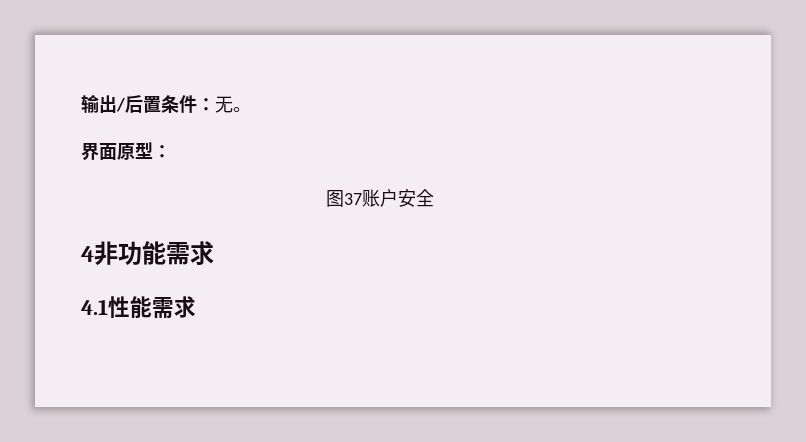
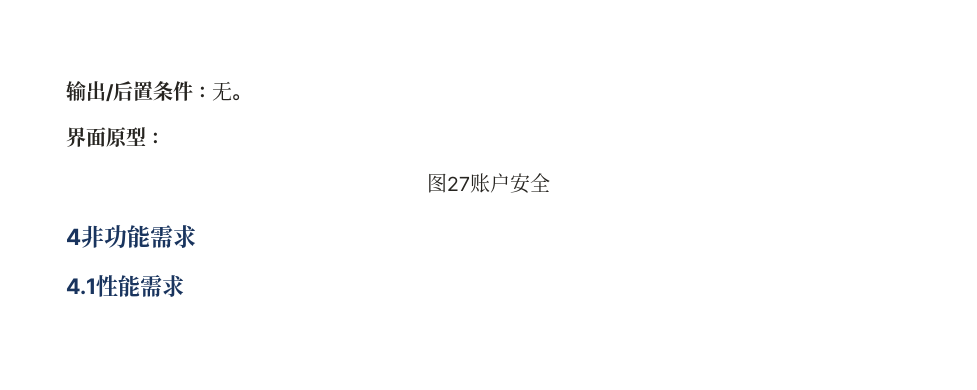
[343,193,362,205] 37 -> [447,176,470,191] 27

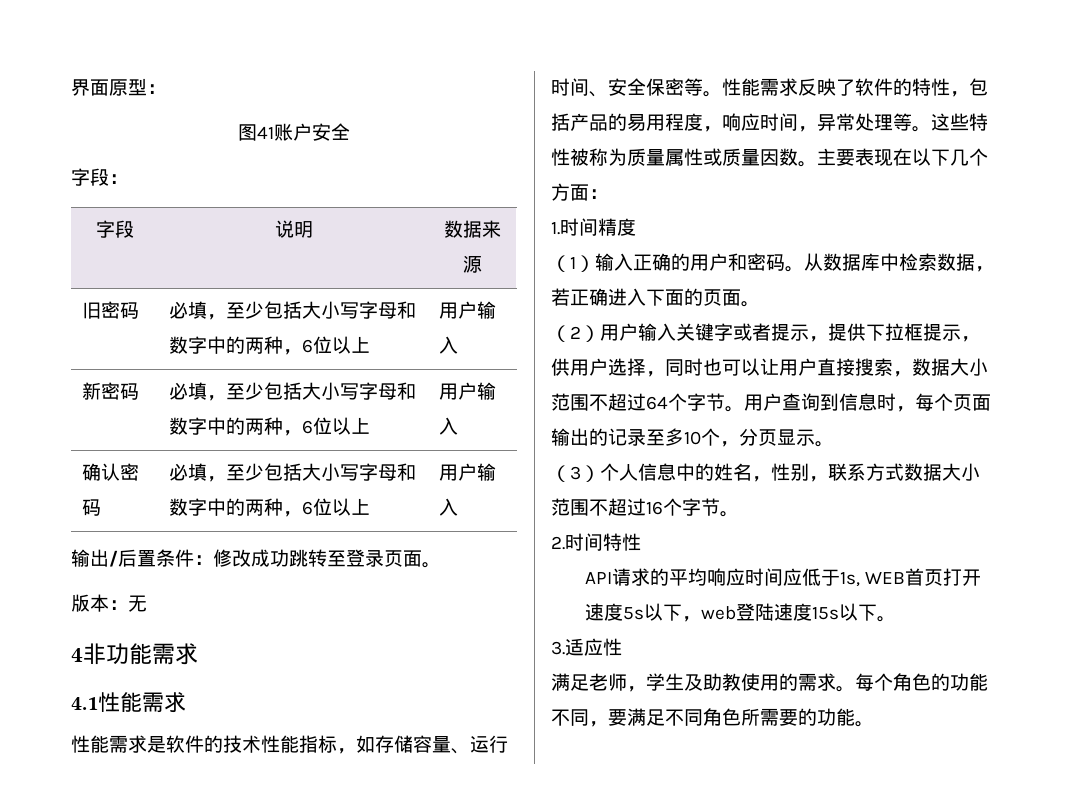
(66, 90) none -> [71,78,166,96] [238,123,350,141] [71,168,128,186] [96,220,134,238] [274,220,313,238] [444,220,501,238] [463,255,482,273] [82,301,140,319] [169,301,417,320] [169,336,371,355] [439,301,497,319] [439,336,459,354] [82,382,140,400] [169,382,417,401] [169,417,371,436] [439,382,497,400] [439,417,459,435] [82,463,140,481] [82,499,102,516] [169,463,417,482] [169,498,371,517] [439,463,497,481] [439,498,459,516] 界面原型： // 图41账户安全 // 字段： // 字段 | 说明 | 数据来源 // 旧密码 | 必填，至少包括大小写字母和数字中的两种，6位以上 | 用户输入 // 新密码 | 必填，至少包括大小写字母和数字中的两种，6位以上 | 用户输入 // 确认密码 | 必填，至少包括大小写字母和数字中的两种，6位以上 | 用户输入 //
[212,81,251,101] [66,127,165,147] [427,173,550,194] 无。 // 界面原型： // 图27账户安全 -> [213,549,441,568] [71,594,147,612] 修改成功跳转至登录页面。 // 版本：无
(184, 286) none -> [71,735,508,754] [551,78,988,97] [551,113,988,132] [551,148,988,167] [551,183,608,201] [551,218,636,236] [551,253,994,272] [551,288,760,307] [551,323,980,342] [551,358,988,377] [551,393,991,412] [551,428,834,447] [551,463,980,482] [551,498,739,517] [551,533,641,551] [585,568,982,587] [585,603,897,622] [551,638,622,656] [551,673,988,692] [551,708,874,727] // 性能需求是软件的技术性能指标，如存储容量、运行时间、安全保密等。性能需求反映了软件的特性，包括产品的易用程度，响应时间，异常处理等。这些特性被称为质量属性或质量因数。主要表现在以下几个方面： // 1.时间精度 // （1）输入正确的用户和密码。从数据库中检索数据，若正确进入下面的页面。 // （2）用户输入关键字或者提示，提供下拉框提示，供用户选择，同时也可以让用户直接搜索，数据大小范围不超过64个字节。用户查询到信息时，每个页面输出的记录至多10个，分页显示。 // （3）个人信息中的姓名，性别，联系方式数据大小范围不超过16个字节。 // 2.时间特性 // API请求的平均响应时间应低于1s, WEB首页打开速度5s以下，web登陆速度15s以下。 // 3.适应性 // 满足老师，学生及助教使用的需求。每个角色的功能不同，要满足不同角色所需要的功能。

